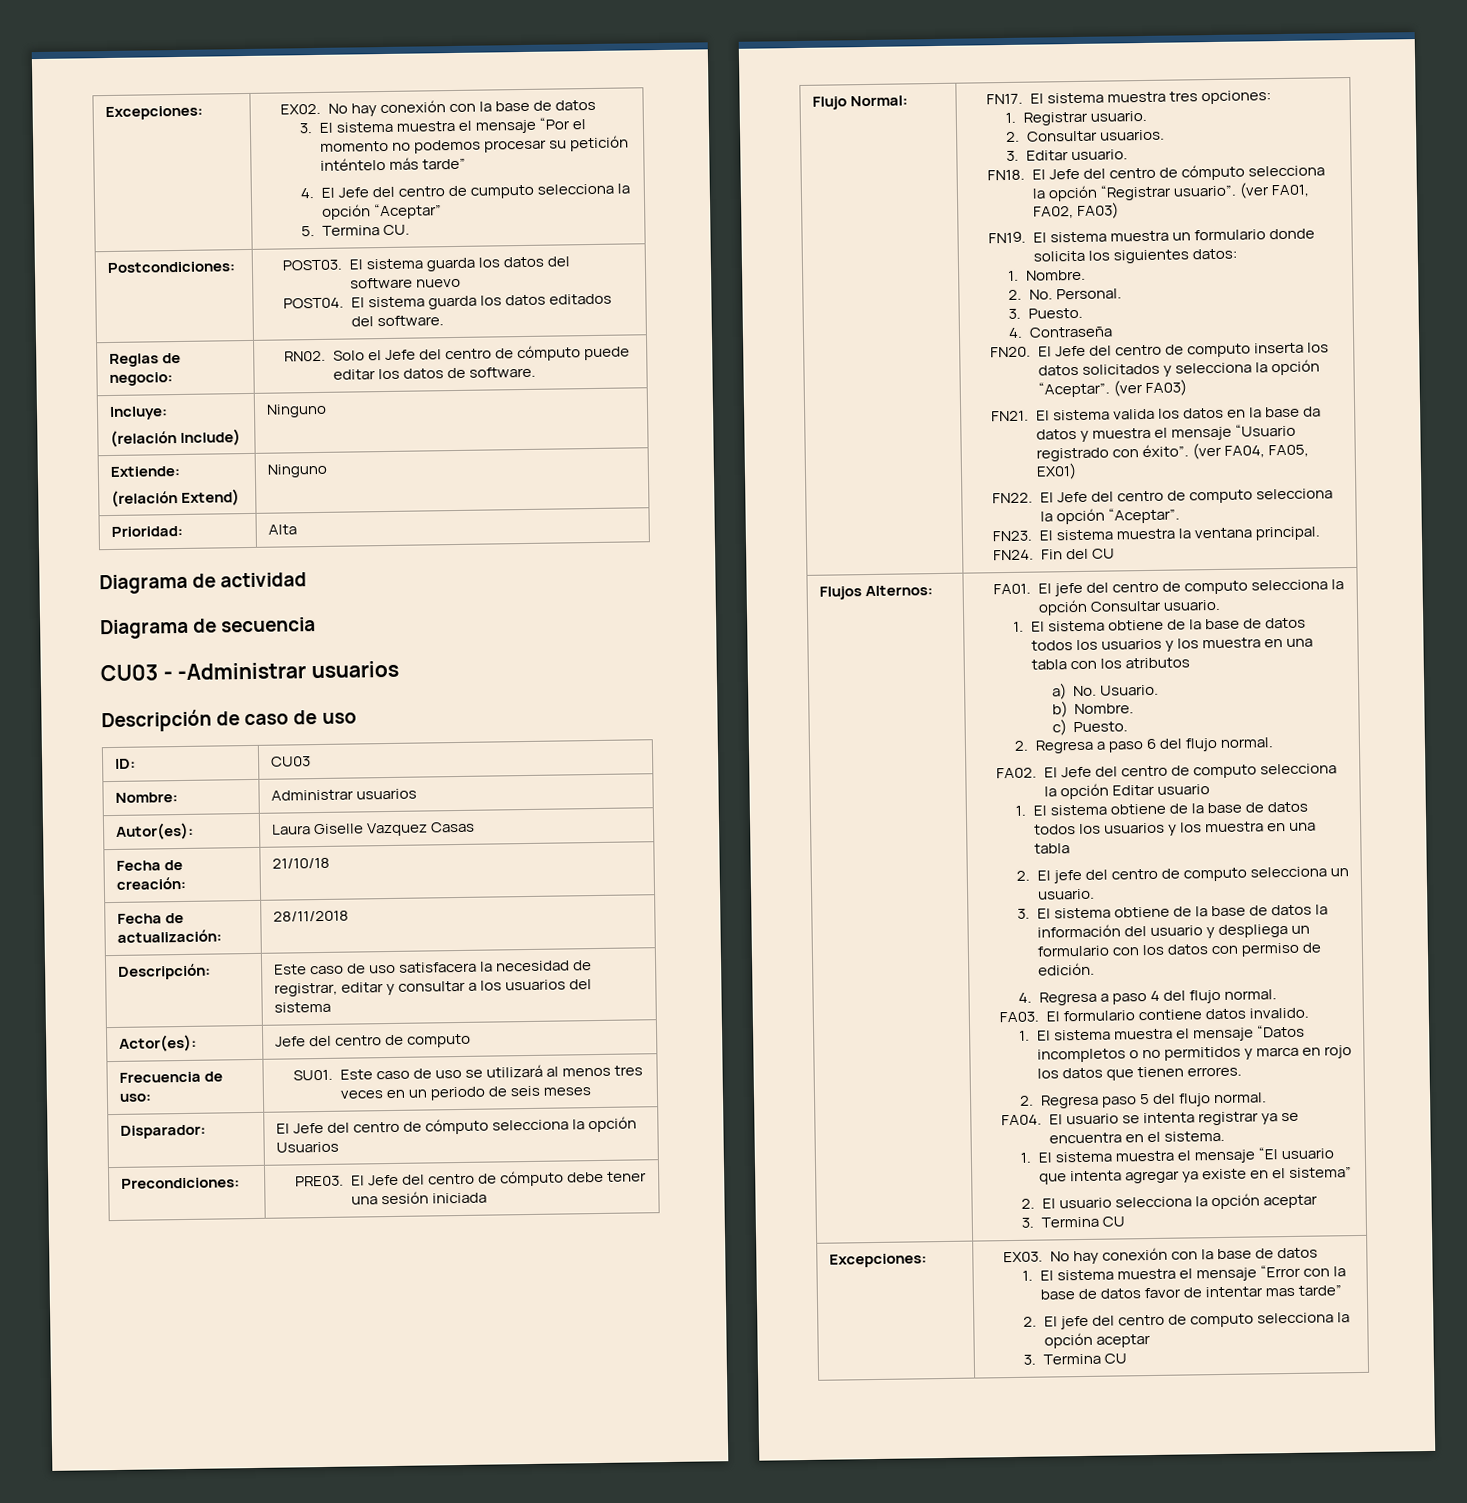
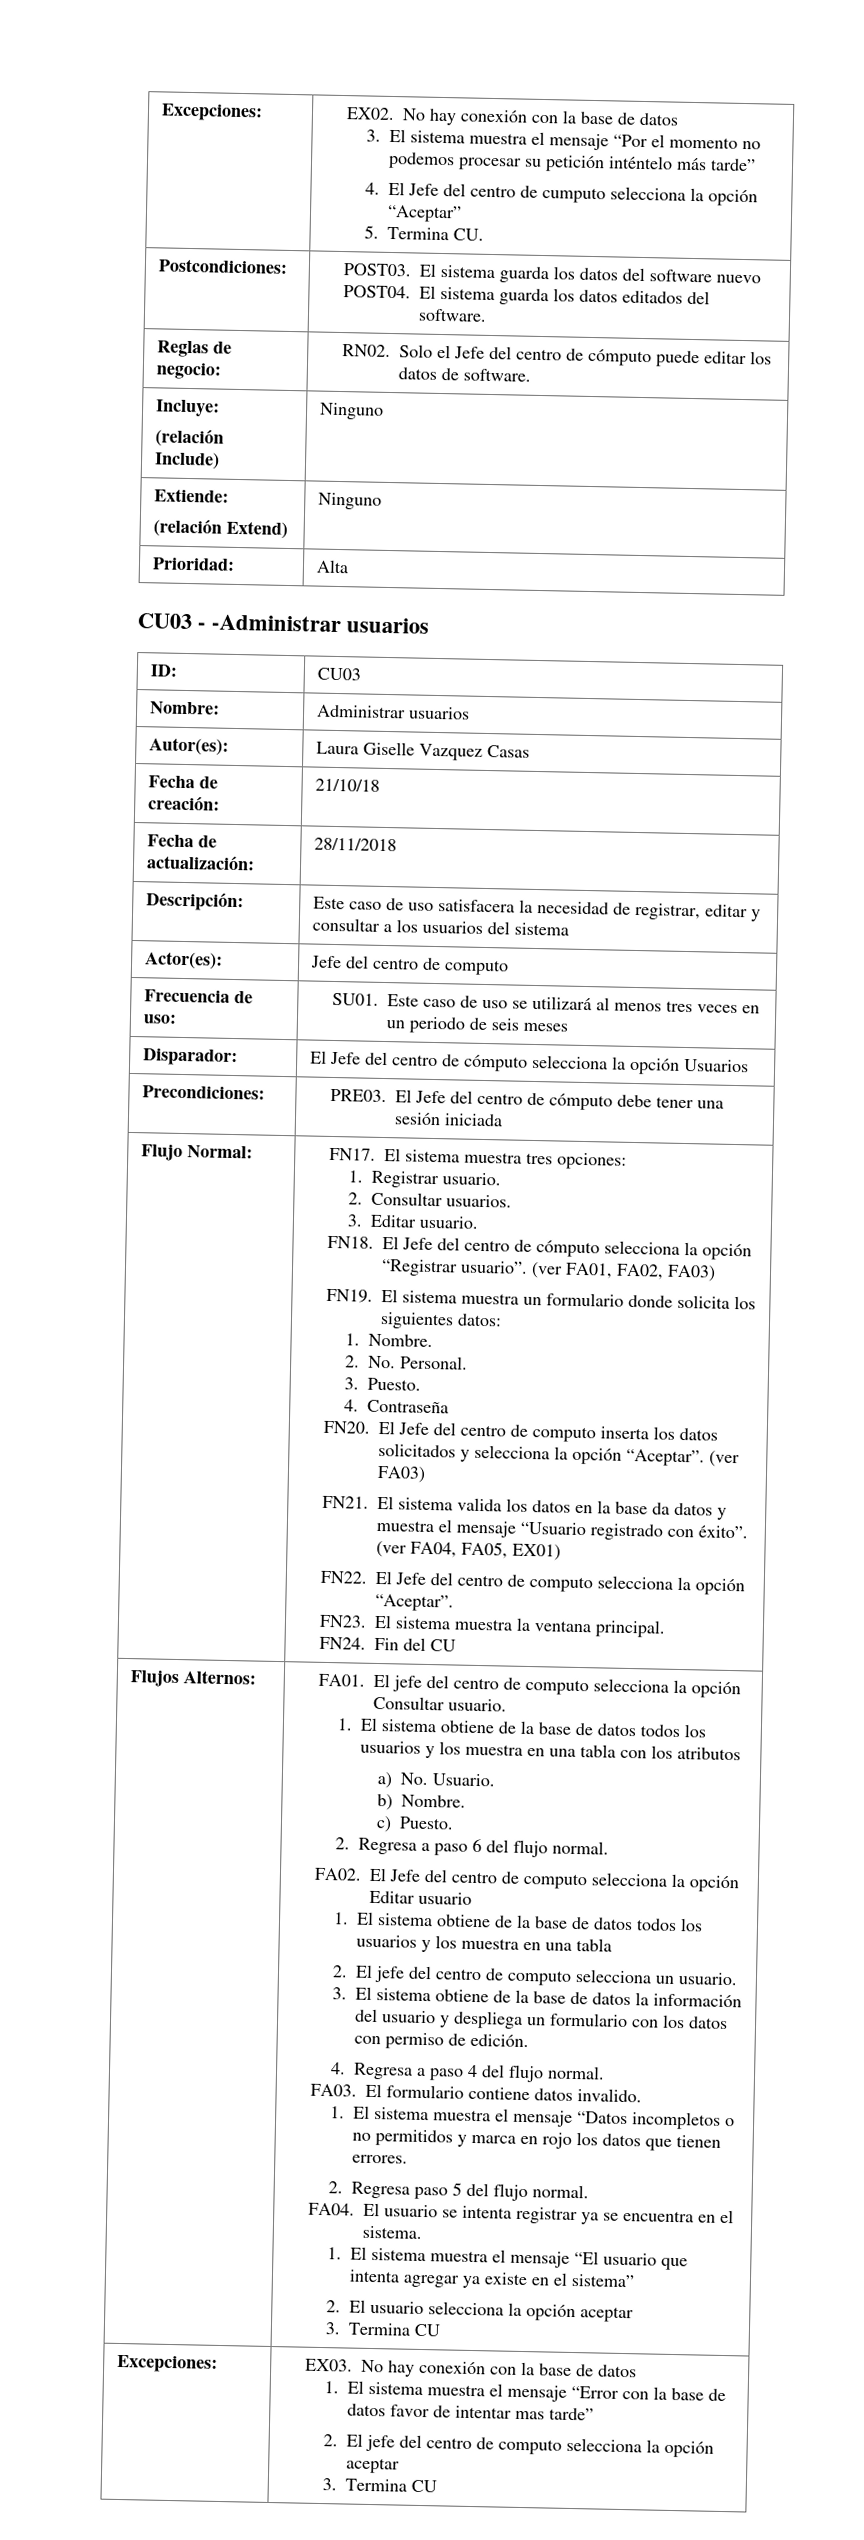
[99,572,308,595] [100,617,317,640] // Diagrama de actividad // Diagrama de secuencia -> (350, 566) none
[101,709,357,733] // Descripción de caso de uso -> (430, 625) none

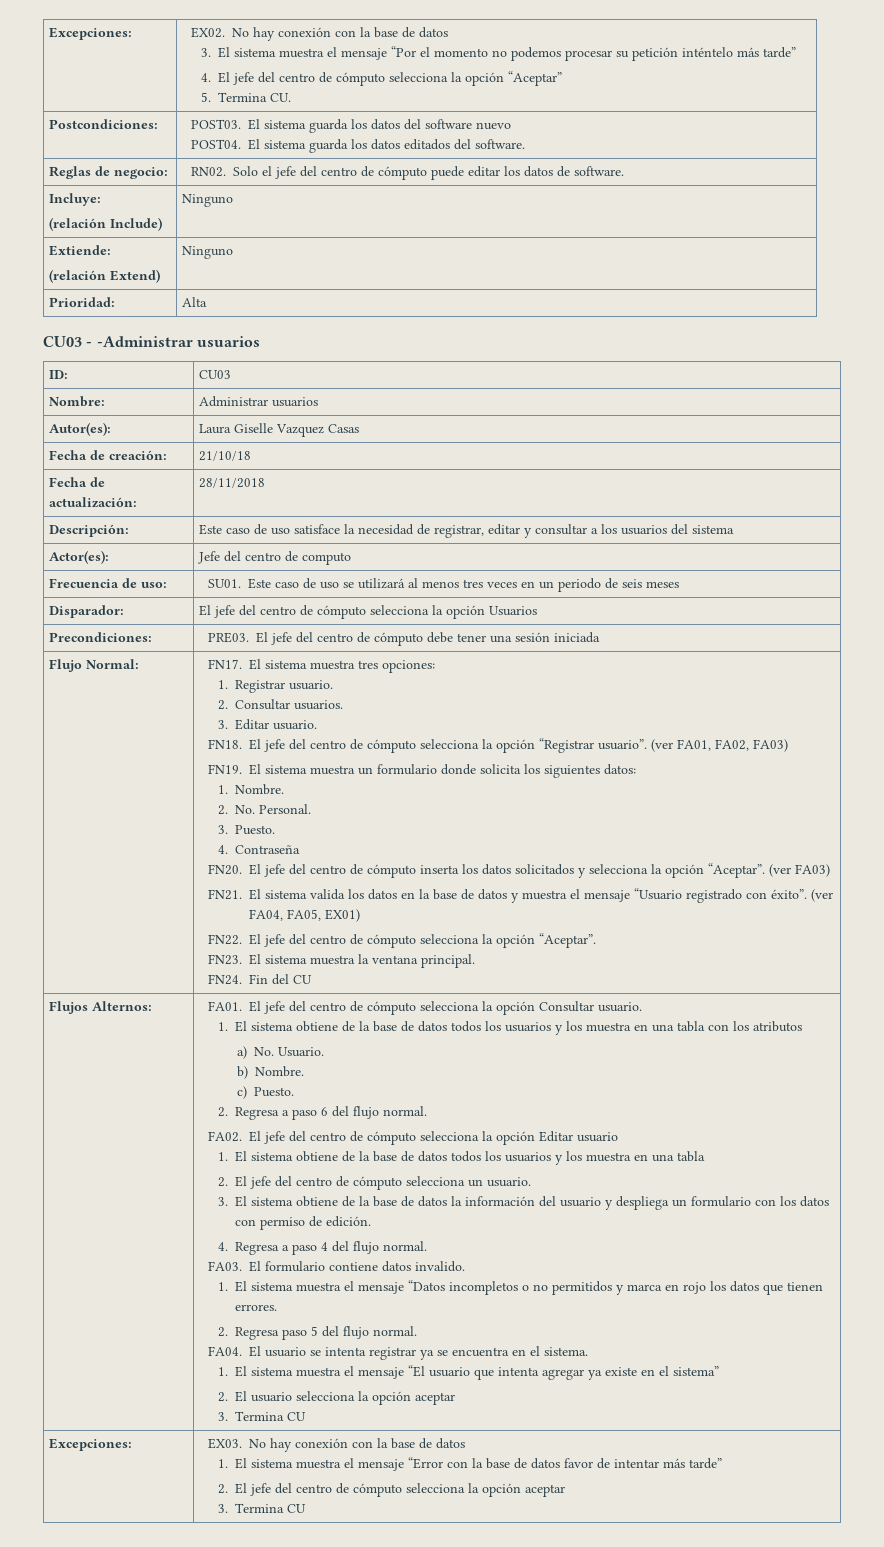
[408,183,607,204] Jefe del centro de cumputo -> [232,72,385,86] jefe del centro de cómputo
[453,346,485,359] Jefe -> [275,166,297,179] jefe
[438,899,516,913] satisfacera -> [293,524,340,534] satisface
[330,1051,362,1065] Jefe -> [213,605,235,618] jefe
[414,1090,446,1104] Jefe -> [271,632,293,645] jefe
[401,1237,433,1251] Jefe -> [264,739,286,752] jefe
[397,1422,596,1443] Jefe del centro de computo -> [264,864,417,878] jefe del centro de cómputo
[651,1502,670,1515] da -> [461,889,475,900] de
[394,1572,593,1593] Jefe del centro de computo -> [264,934,417,948] jefe del centro de cómputo
[524,1678,589,1696] computo -> [367,1001,417,1015] cómputo
[388,1868,588,1890] Jefe del centro de computo -> [264,1131,417,1145] jefe del centro de cómputo
[507,1969,573,1986] computo -> [352,1176,402,1190] cómputo
[515,2410,546,2420] mas -> [662,1458,685,1468] más
[498,2438,563,2455] computo -> [352,1483,402,1497] cómputo

